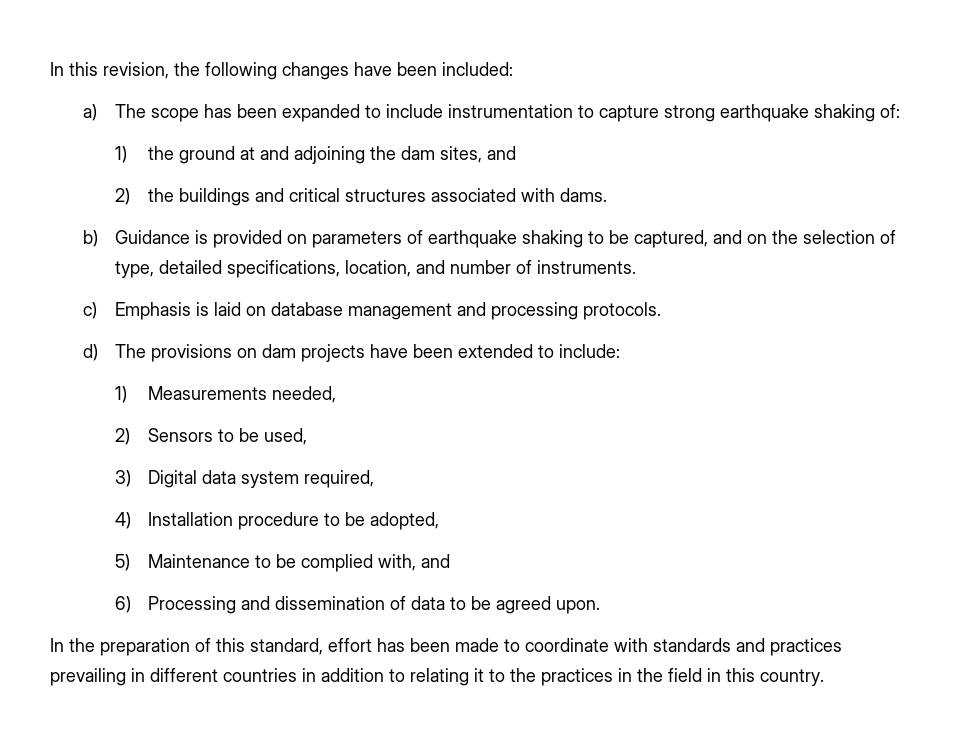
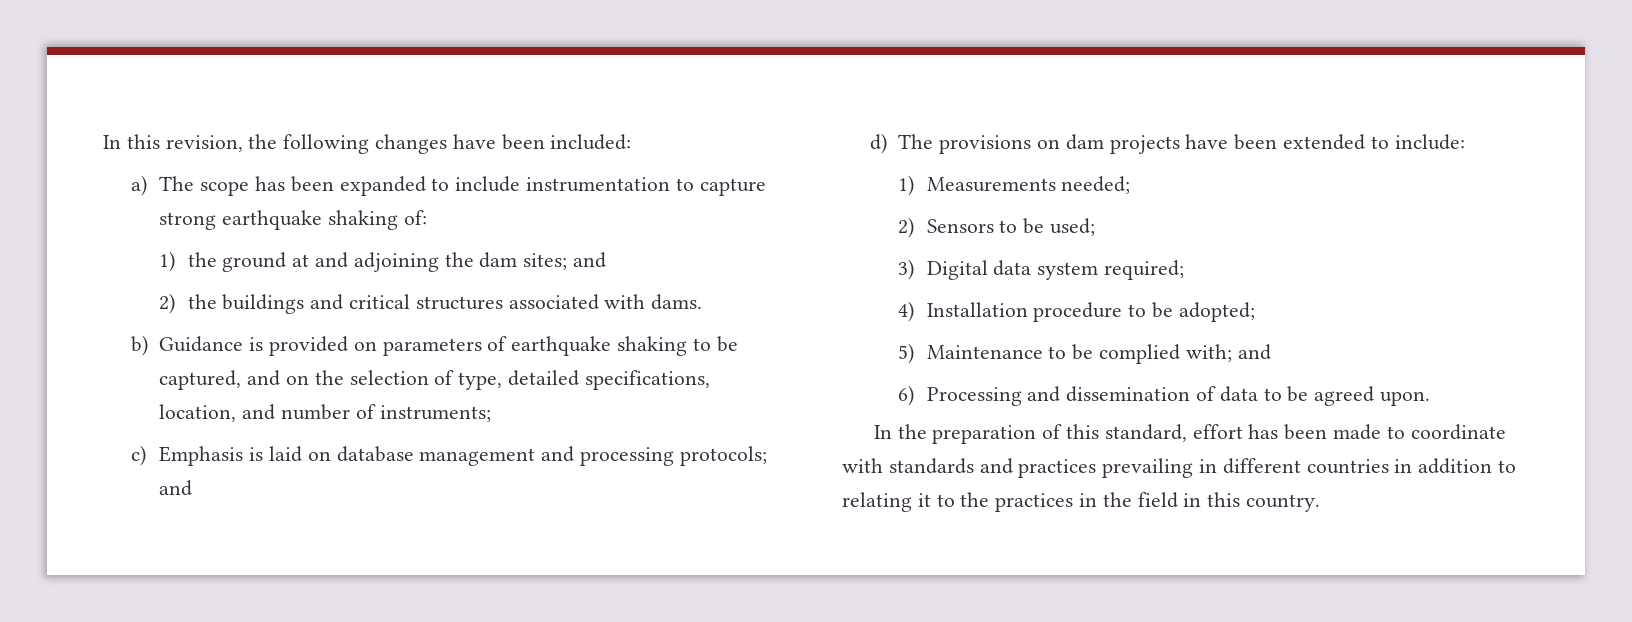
[439,146,482,163] sites, -> [523,253,568,270] sites;
[537,260,637,274] instruments. -> [379,405,491,422] instruments;
[583,302,662,320] protocols. -> [679,446,767,466] [159,480,193,496] protocols; and
[271,386,336,403] needed, -> [1061,176,1131,194] needed;
[263,428,307,445] used, -> [1050,218,1096,236] used;
[303,470,374,488] required, -> [1104,260,1185,280] required;
[369,512,439,530] adopted, -> [1178,302,1255,322] adopted;
[377,554,416,571] with, -> [1185,344,1232,362] with;

